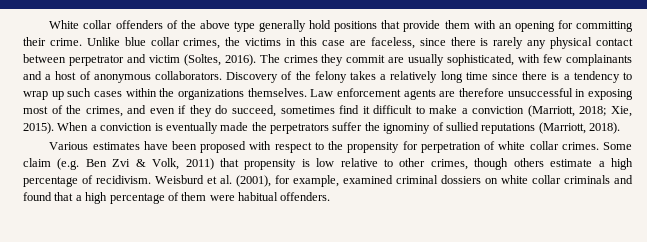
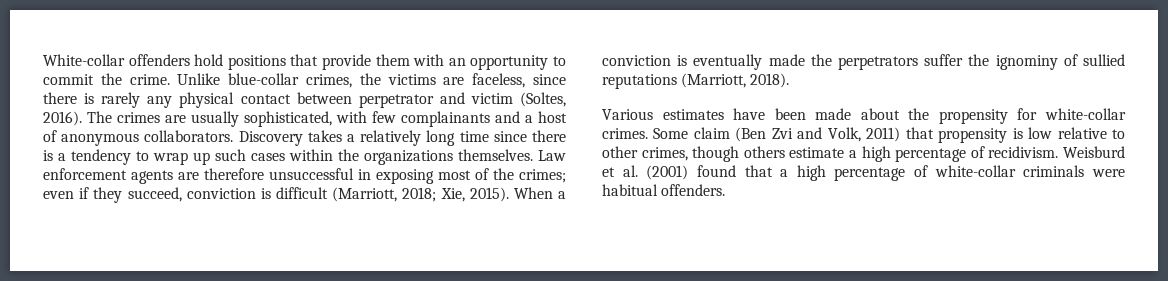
[49,20,307,32] White collar offenders of the above type generally -> [43,54,190,66] White-collar offenders
[514,20,633,32] [23,37,345,49] opening for committing their crime. Unlike blue collar crimes, the victims in this case -> [470,55,567,70] [43,73,436,88] opportunity to commit the crime. Unlike blue-collar crimes, the victims
[321,54,386,66] they commit -> (160, 117) none
[281,71,347,83] of the felony -> (303, 138) none
[85,105,147,117] crimes, and -> [519,169,566,183] crimes;
[215,105,525,117] do succeed, sometimes find it difficult to make a conviction -> [127,187,328,202] succeed, conviction is difficult
[200,141,633,153] [23,158,146,170] proposed with respect to the propensity for perpetration of white collar crimes. Some claim (e.g. Ben Zvi & -> [815,108,1126,124] [602,127,823,142] made about the propensity for white-collar crimes. Some claim (Ben Zvi and
[236,175,633,187] (2001), for example, examined criminal dossiers on white collar criminals and -> [646,165,689,180] (2001)
[181,192,207,201] them -> [934,165,1085,177] white-collar criminals

